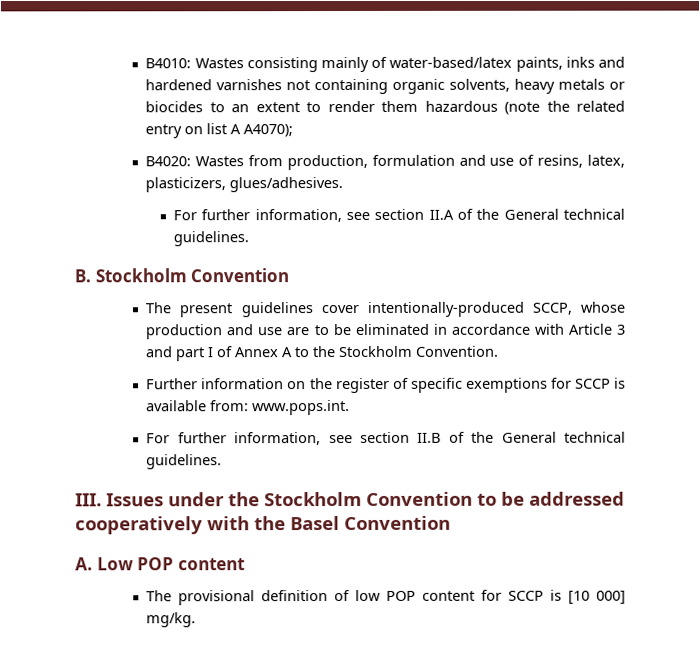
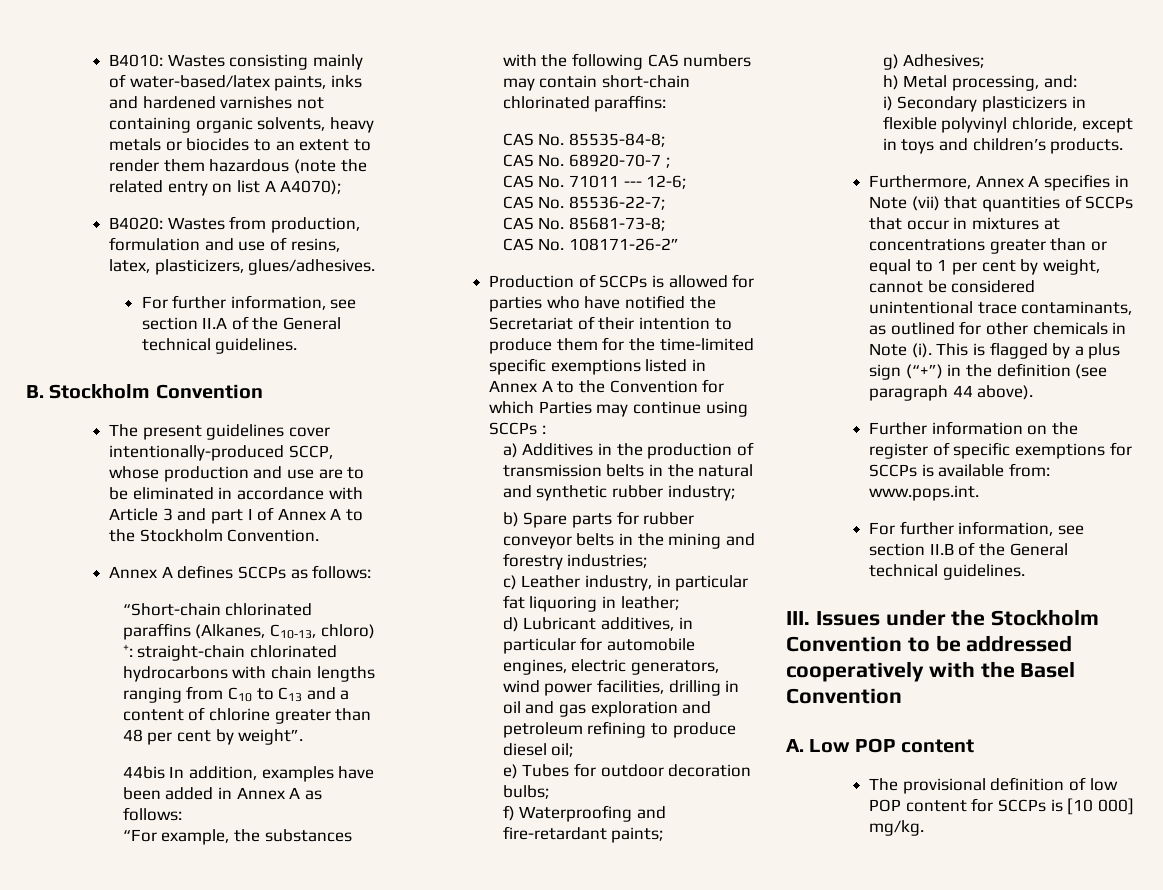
(500, 351) none -> [109,565,372,579] [122,603,313,616] [122,623,375,640] [122,644,338,661] [122,666,375,682] [122,686,350,703] [122,707,372,724] [122,729,304,745] [122,766,375,782] [122,787,322,800] [122,807,182,821] [122,829,352,845] [502,53,752,70] [502,75,691,91] [502,95,667,112] [502,133,666,147] [502,154,670,168] [502,175,687,189] [502,196,666,210] [502,217,666,231] [502,238,680,251] [489,274,755,288] [489,295,716,312] [489,316,732,330] [489,337,754,354] [489,358,707,375] [489,379,725,393] [489,401,748,417] [489,422,546,435] [502,442,754,459] [502,464,754,477] [502,485,735,501] [502,511,695,528] [502,533,755,549] [502,553,648,570] [502,575,749,591] [502,595,679,612] [502,617,693,632] [502,637,696,654] [502,659,720,675] [502,679,740,696] [502,701,712,717] [502,721,736,738] [502,743,574,757] [502,763,752,779] [502,785,549,799] [502,805,667,822] [502,826,664,843] [882,54,985,70] [882,75,1077,91] [882,96,1086,112] [882,116,1133,133] [882,138,1124,154] [869,174,1129,191] [869,195,1134,212] [869,217,1060,230] [869,238,1108,254] [869,259,1100,275] [869,280,1036,293] [869,301,1133,315] [869,321,1127,335] [869,342,1121,359] [869,363,1108,380] [869,385,1034,401] // Annex A defines SCCPs as follows: // “Short-chain chlorinated paraffins (Alkanes, C10-13, chloro) +: straight-chain chlorinated hydrocarbons with chain lengths ranging from C10 to C13 and a content of chlorine greater than 48 per cent by weight”. // 44bis In addition, examples have been added in Annex A as follows: // “For example, the substances with the following CAS numbers may contain short-chain chlorinated paraffins: // CAS No. 85535-84-8; // CAS No. 68920-70-7 ; // CAS No. 71011 --- 12-6; // CAS No. 85536-22-7; // CAS No. 85681-73-8; // CAS No. 108171-26-2” // Production of SCCPs is allowed for parties who have notified the Secretariat of their intention to produce them for the time-limited specific exemptions listed in Annex A to the Convention for which Parties may continue using SCCPs : // a) Additives in the production of transmission belts in the natural and synthetic rubber industry; // b) Spare parts for rubber conveyor belts in the mining and forestry industries; // c) Leather industry, in particular fat liquoring in leather; // d) Lubricant additives, in particular for automobile engines, electric generators, wind power facilities, drilling in oil and gas exploration and petroleum refining to produce diesel oil; // e) Tubes for outdoor decoration bulbs; // f) Waterproofing and fire-retardant paints; // g) Adhesives; // h) Metal processing, and: // i) Secondary plasticizers in flexible polyvinyl chloride, except in toys and children’s products. // Furthermore, Annex A specifies in Note (vii) that quantities of SCCPs that occur in mixtures at concentrations greater than or equal to 1 per cent by weight, cannot be considered unintentional trace contaminants, as outlined for other chemicals in Note (i). This is flagged by a plus sign (“+”) in the definition (see paragraph 44 above).
[574,378,611,389] SCCP -> [869,464,918,477] SCCPs
[508,590,545,601] SCCP -> [998,799,1047,812] SCCPs

